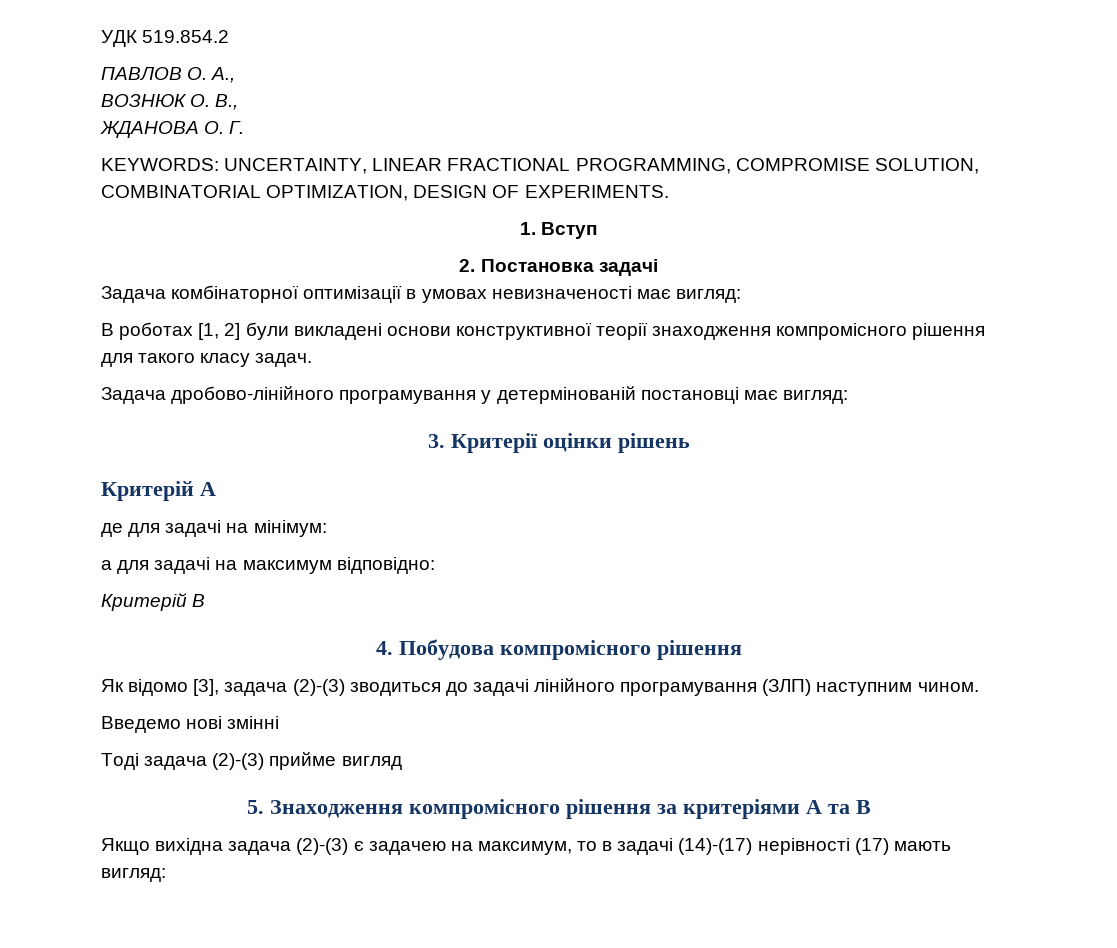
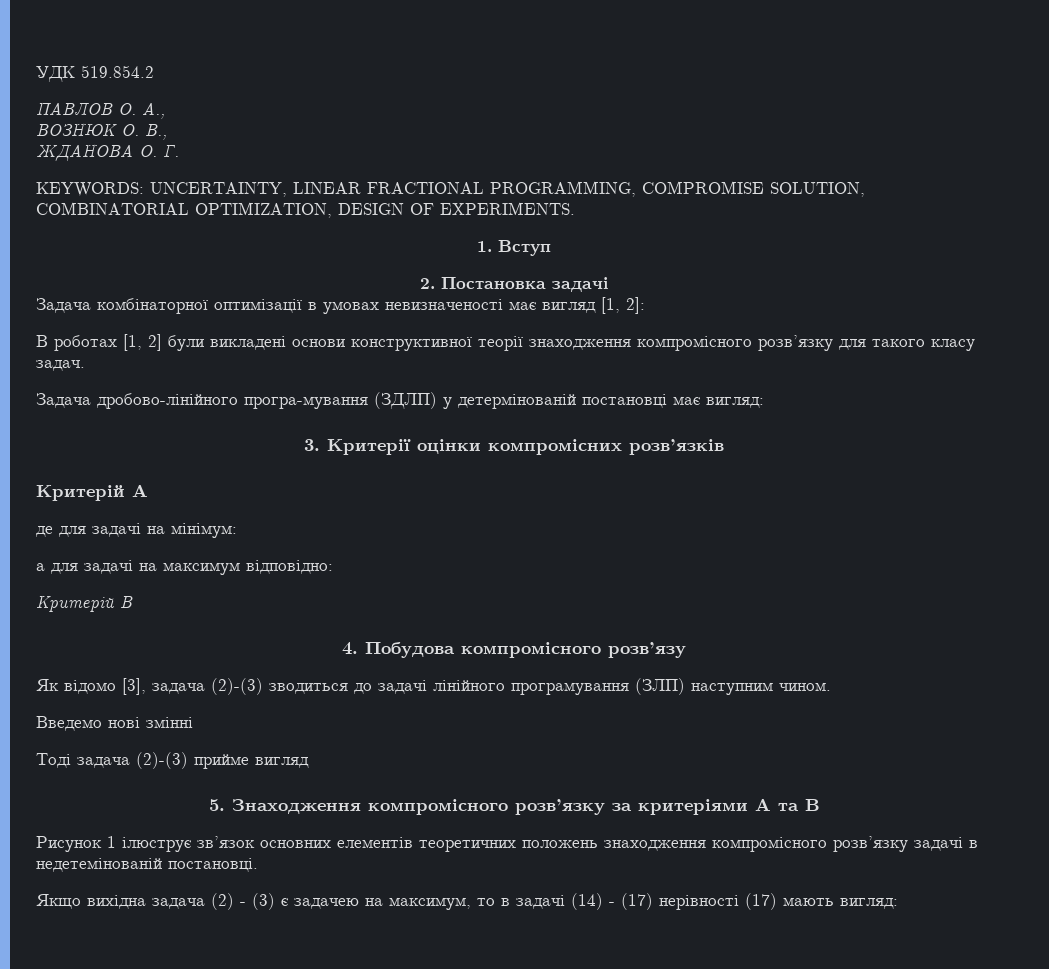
[675,289,741,303] вигляд: -> [542,297,645,314] вигляд [1, 2]:
[912,323,986,340] рішення -> [758,335,833,351] розв’язку
[339,390,477,404] програмування -> [244,392,437,409] програ-мування (ЗДЛП)
[617,433,690,453] рішень -> [488,439,724,455] компромісних розв’язків
[656,640,742,660] рішення -> [608,642,686,658] розв’язу
[565,799,651,819] рішення -> [514,799,605,815] розв’язку
(871, 807) none -> [36,836,978,852] [36,858,258,872] // Рисунок 1 ілюструє зв’язок основних елементів теоретичних положень знаходження компромісного розв’язку задачі в недетемінованій постановці.
[296,838,349,855] (2)-(3) -> [211,893,275,910] (2) - (3)
[678,838,753,855] (14)-(17) -> [571,893,653,910] (14) - (17)

